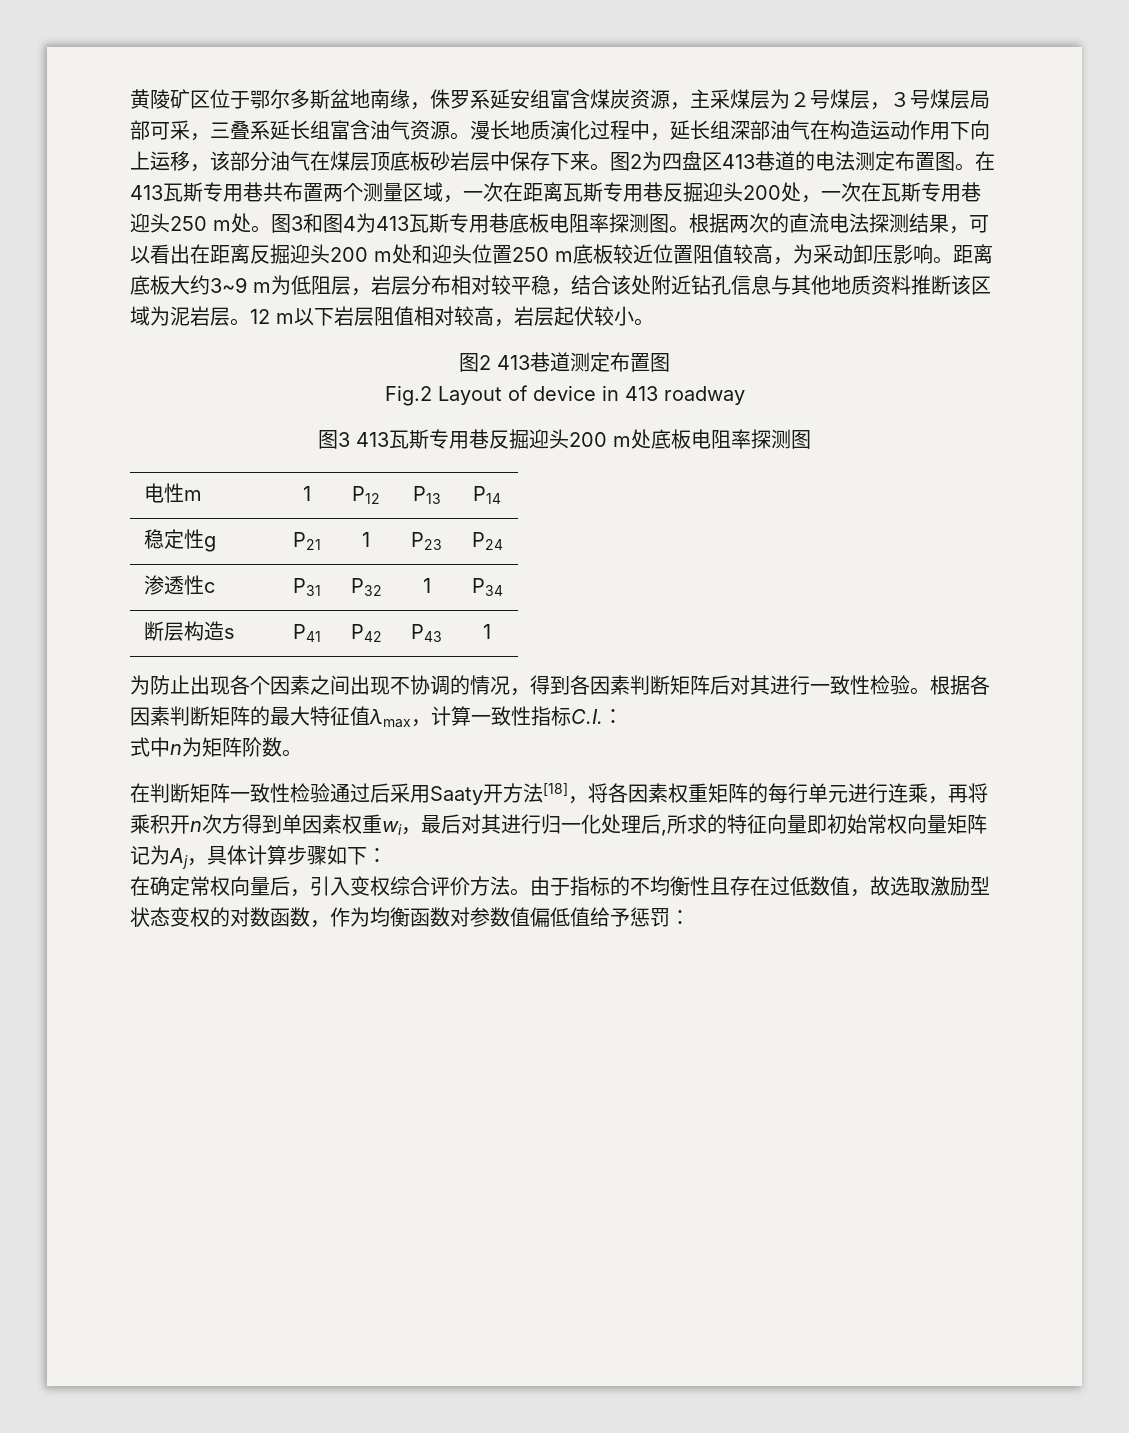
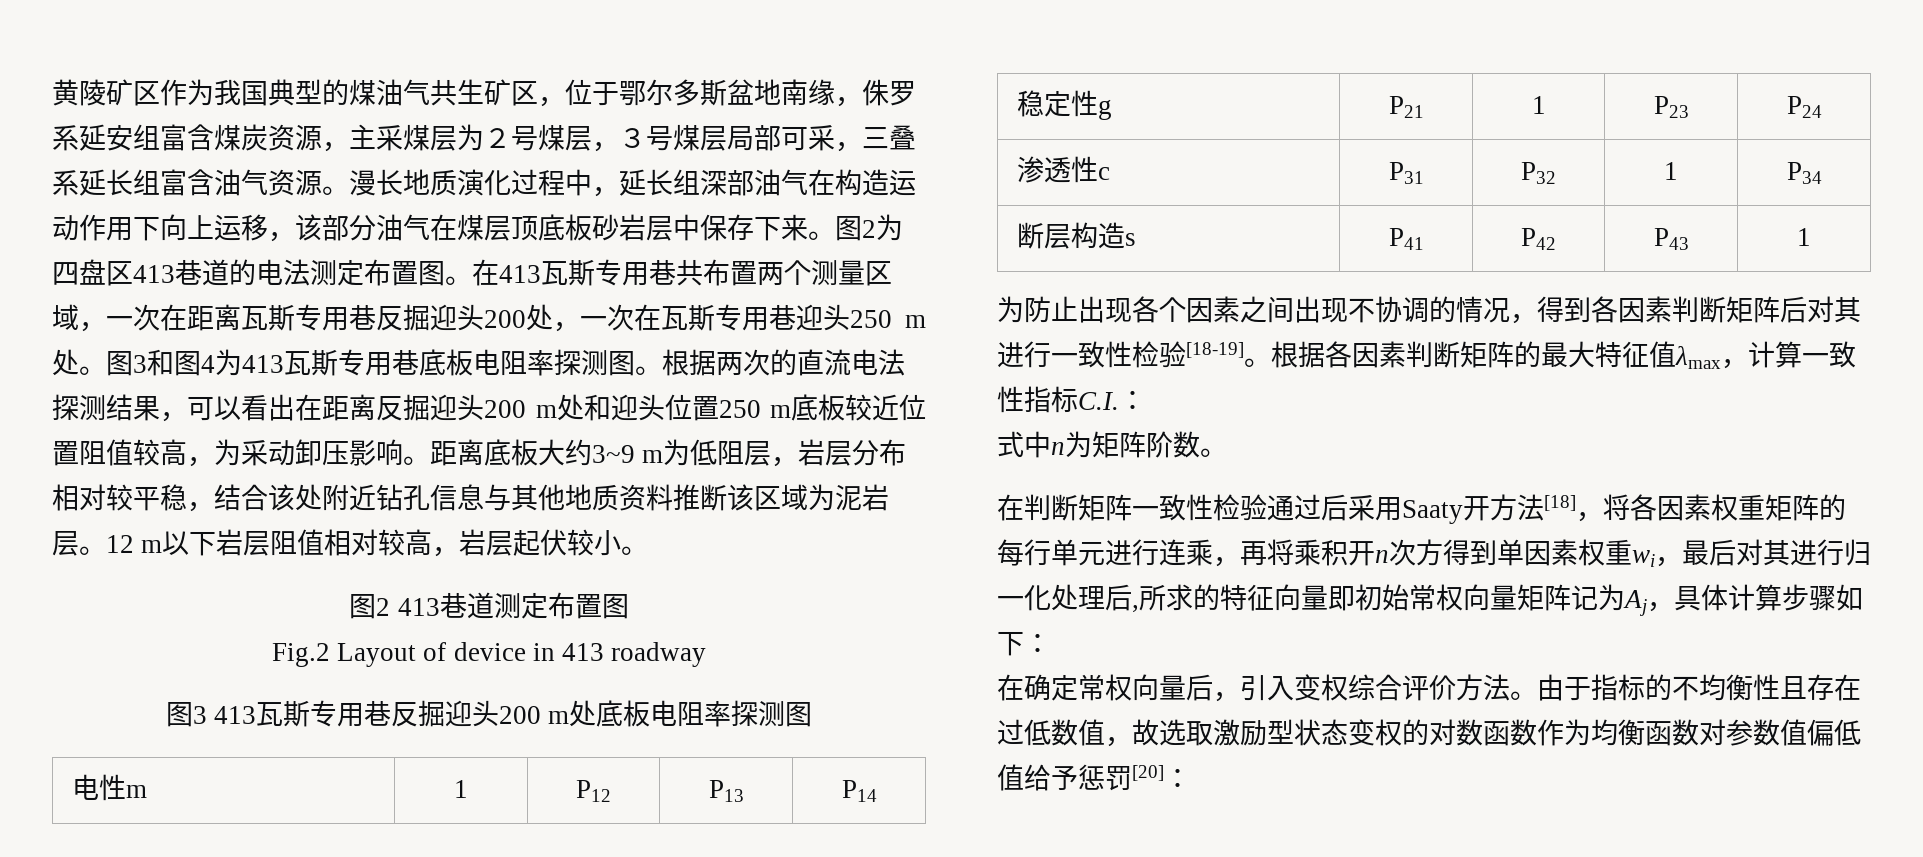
(210, 99) none -> [160,79,565,107] 作为我国典型的煤油气共生矿区，
(910, 685) none -> [1186,342,1244,358] [18-19]
[310,920,330,928] ， -> (1537, 732) none
(670, 917) none -> [1132,765,1164,781] [20]

